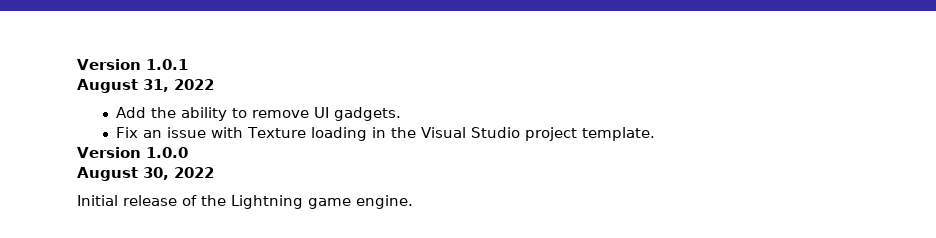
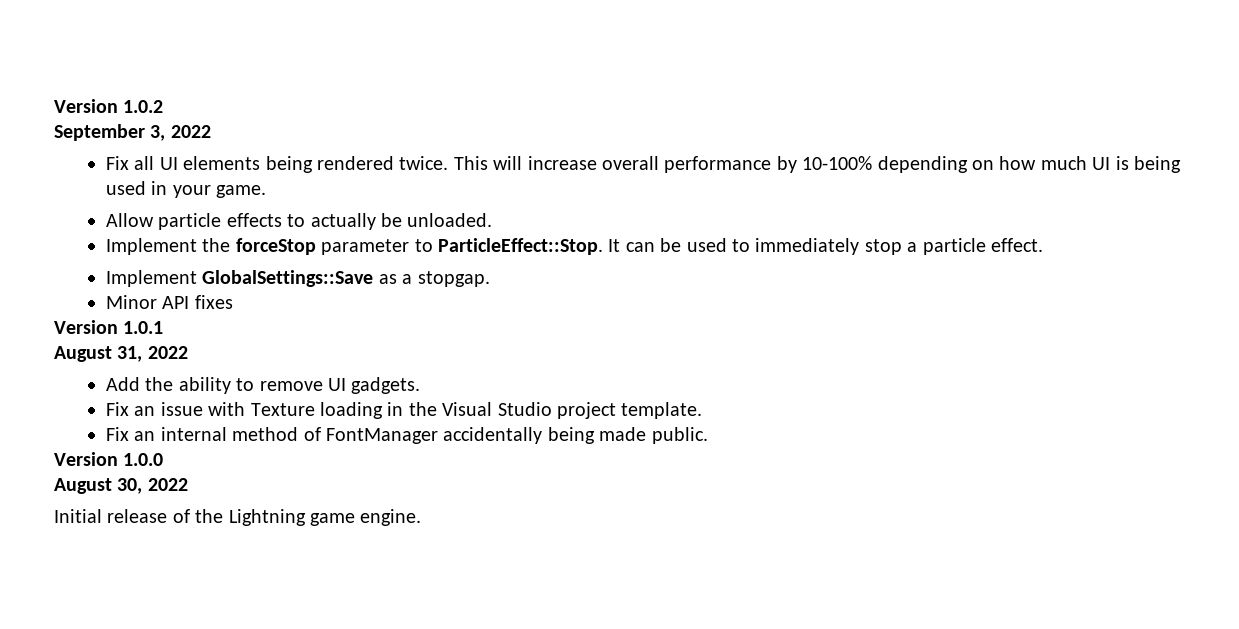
[77,59,141,70] Version -> [54,99,164,113] [54,124,211,141] [106,156,1182,173] [106,181,267,198] [106,213,493,230] [106,238,1044,255] [106,270,490,287] [106,295,233,309] [54,320,118,334] Version 1.0.2 // September 3, 2022 // Fix all UI elements being rendered twice. This will increase overall performance by 10-100% depending on how much UI is being used in your game. // Allow particle effects to actually be unloaded. // Implement the forceStop parameter to ParticleEffect::Stop. It can be used to immediately stop a particle effect. // Implement GlobalSettings::Save as a stopgap. // Minor API fixes // Version
(656, 134) none -> [106,427,708,444] // Fix an internal method of FontManager accidentally being made public.

